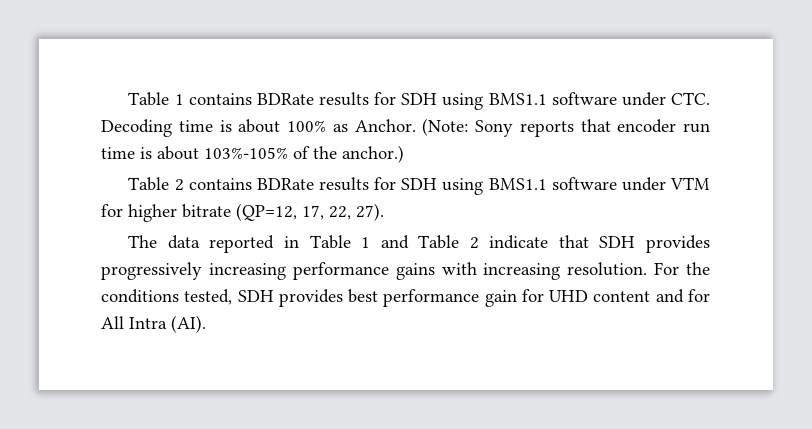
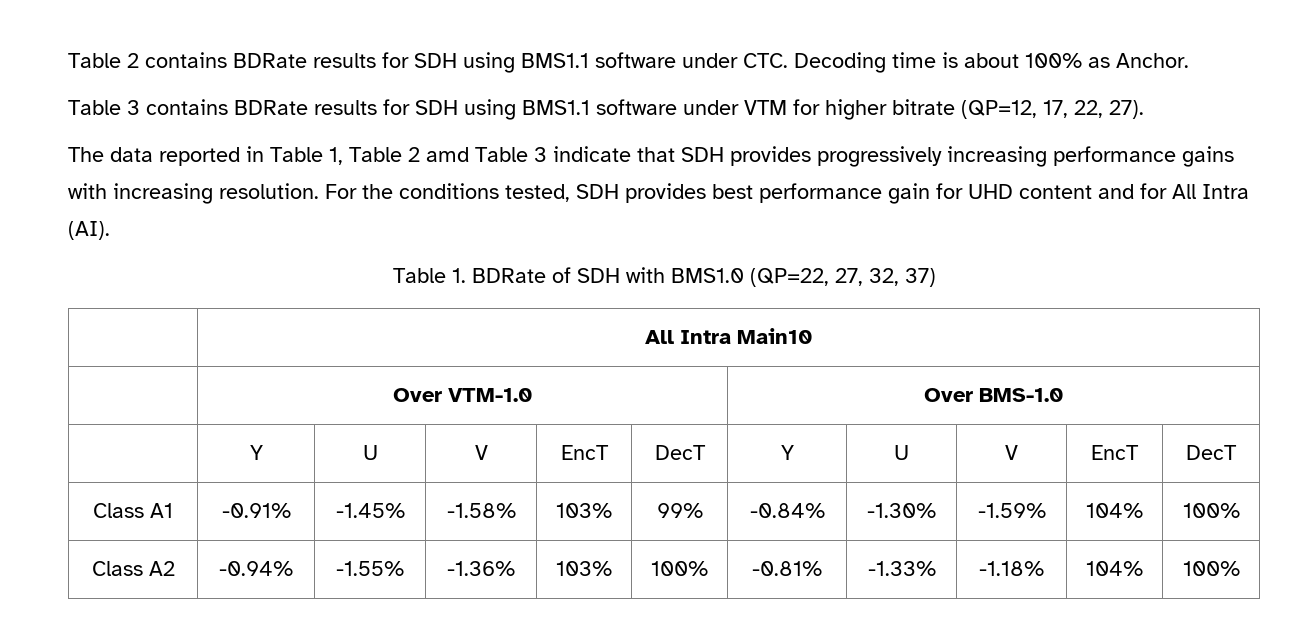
[128,92,184,106] Table 1 -> [68,53,139,68] Table 2
[422,118,710,137] [101,145,404,163] [128,177,184,191] (Note: Sony reports that encoder run time is about 103%-105% of the anchor.) // Table 2 -> [68,100,140,115] // Table 3
[361,235,479,249] 1 and Table 2 -> [329,147,547,165] 1, Table 2 amd Table 3
(206, 324) none -> [392,267,936,287] [645,328,812,344] [393,388,532,402] [924,388,1063,402] [249,445,263,460] [362,445,378,460] [474,445,488,460] [560,445,609,460] [654,445,706,460] [780,445,794,460] [894,445,909,460] [1005,445,1018,460] [1091,445,1139,460] [1186,445,1237,460] [93,503,173,518] [221,503,291,518] [335,503,405,518] [446,503,516,518] [556,503,612,518] [656,503,703,518] [749,503,825,518] [867,503,936,518] [977,503,1046,518] [1086,503,1143,518] [1182,503,1240,518] [91,561,175,576] [219,561,293,576] [336,561,404,576] [447,561,515,576] [556,561,612,576] [651,561,708,576] [752,561,822,576] [867,561,936,576] [979,561,1044,576] [1086,561,1143,576] [1182,561,1240,576] // Table 1. BDRate of SDH with BMS1.0 (QP=22, 27, 32, 37) // | All Intra Main10 // | Over VTM-1.0 | Over BMS-1.0 // | Y | U | V | EncT | DecT | Y | U | V | EncT | DecT // Class A1 | -0.91% | -1.45% | -1.58% | 103% | 99% | -0.84% | -1.30% | -1.59% | 104% | 100% // Class A2 | -0.94% | -1.55% | -1.36% | 103% | 100% | -0.81% | -1.33% | -1.18% | 104% | 100%

